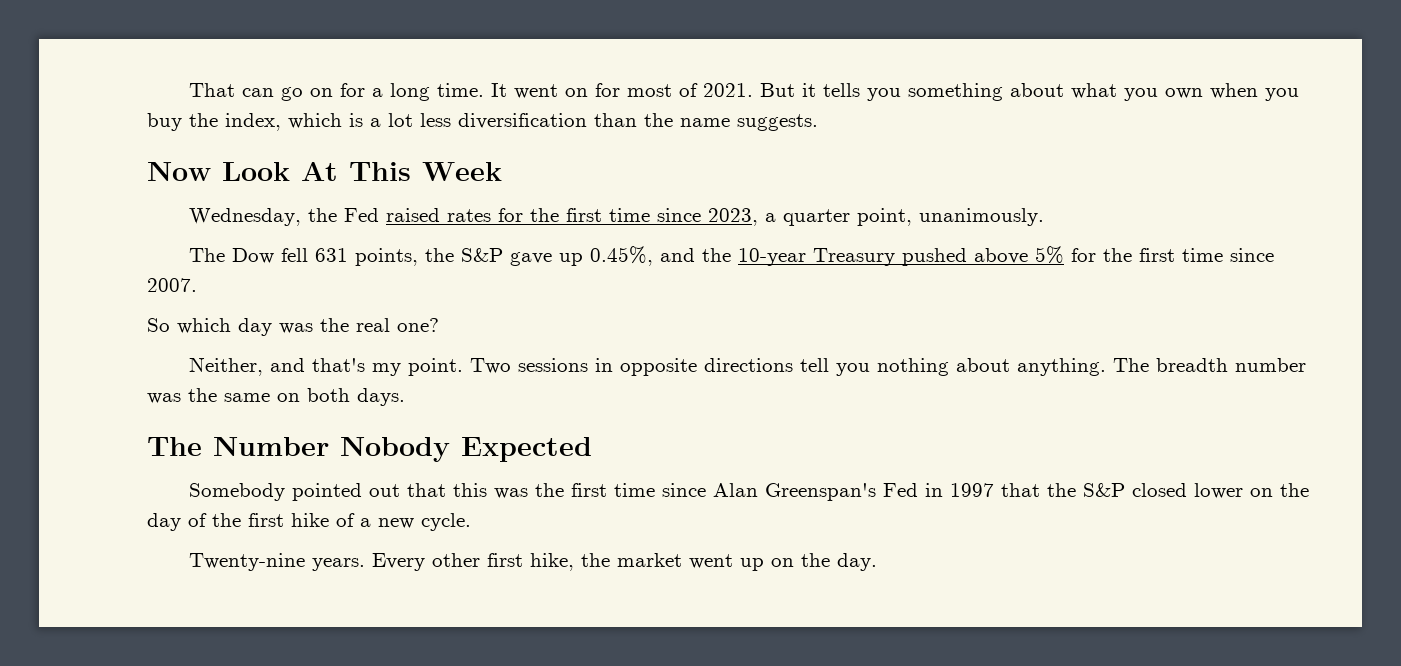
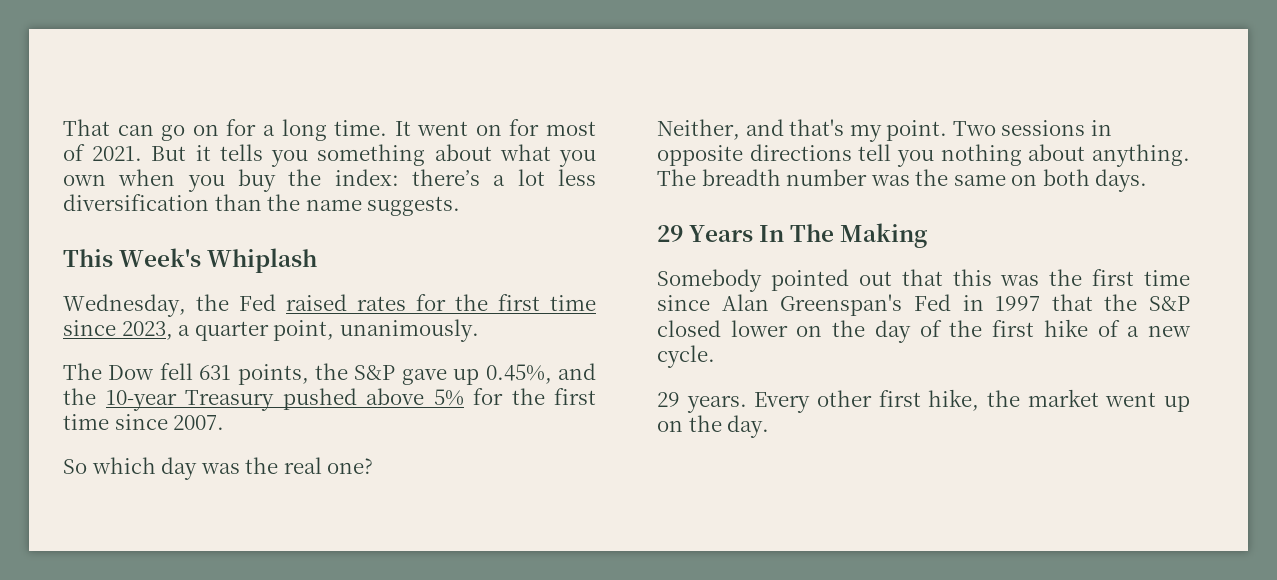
[225,113,363,131] index, which is -> [334,169,480,186] index: there’s
[147,162,502,181] Now Look At This Week -> [63,248,318,273] This Week's Whiplash
[147,437,592,462] The Number Nobody Expected -> [657,223,928,248] 29 Years In The Making
[189,553,306,571] Twenty-nine -> [657,392,680,407] 29

